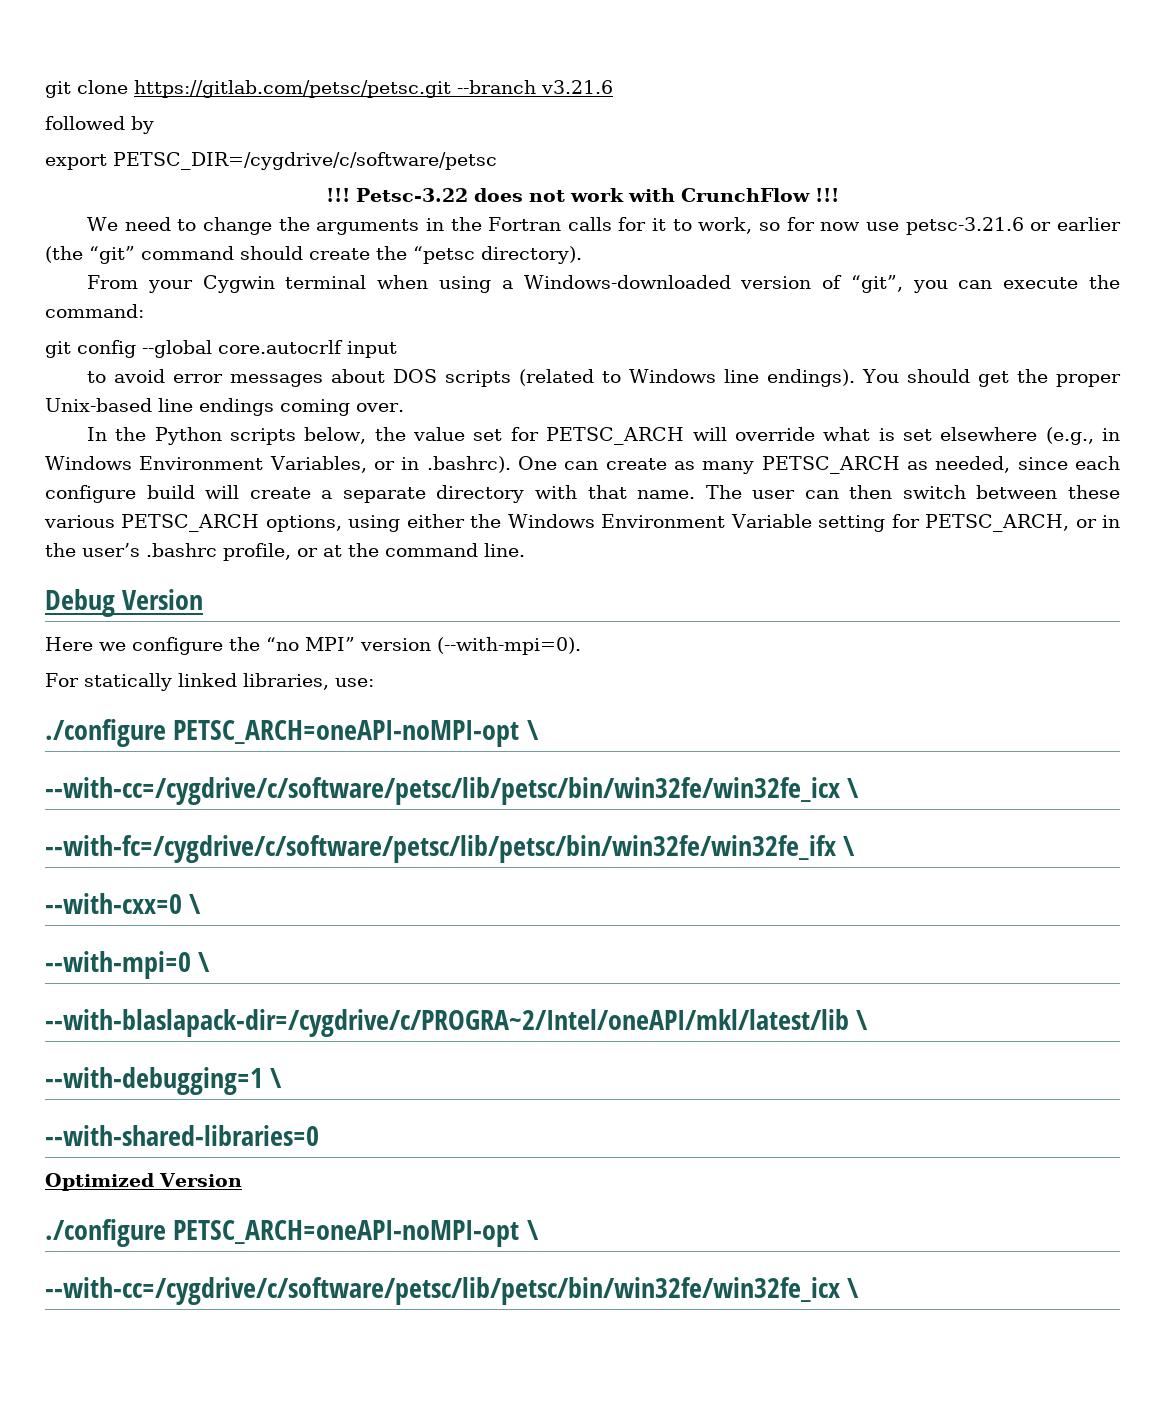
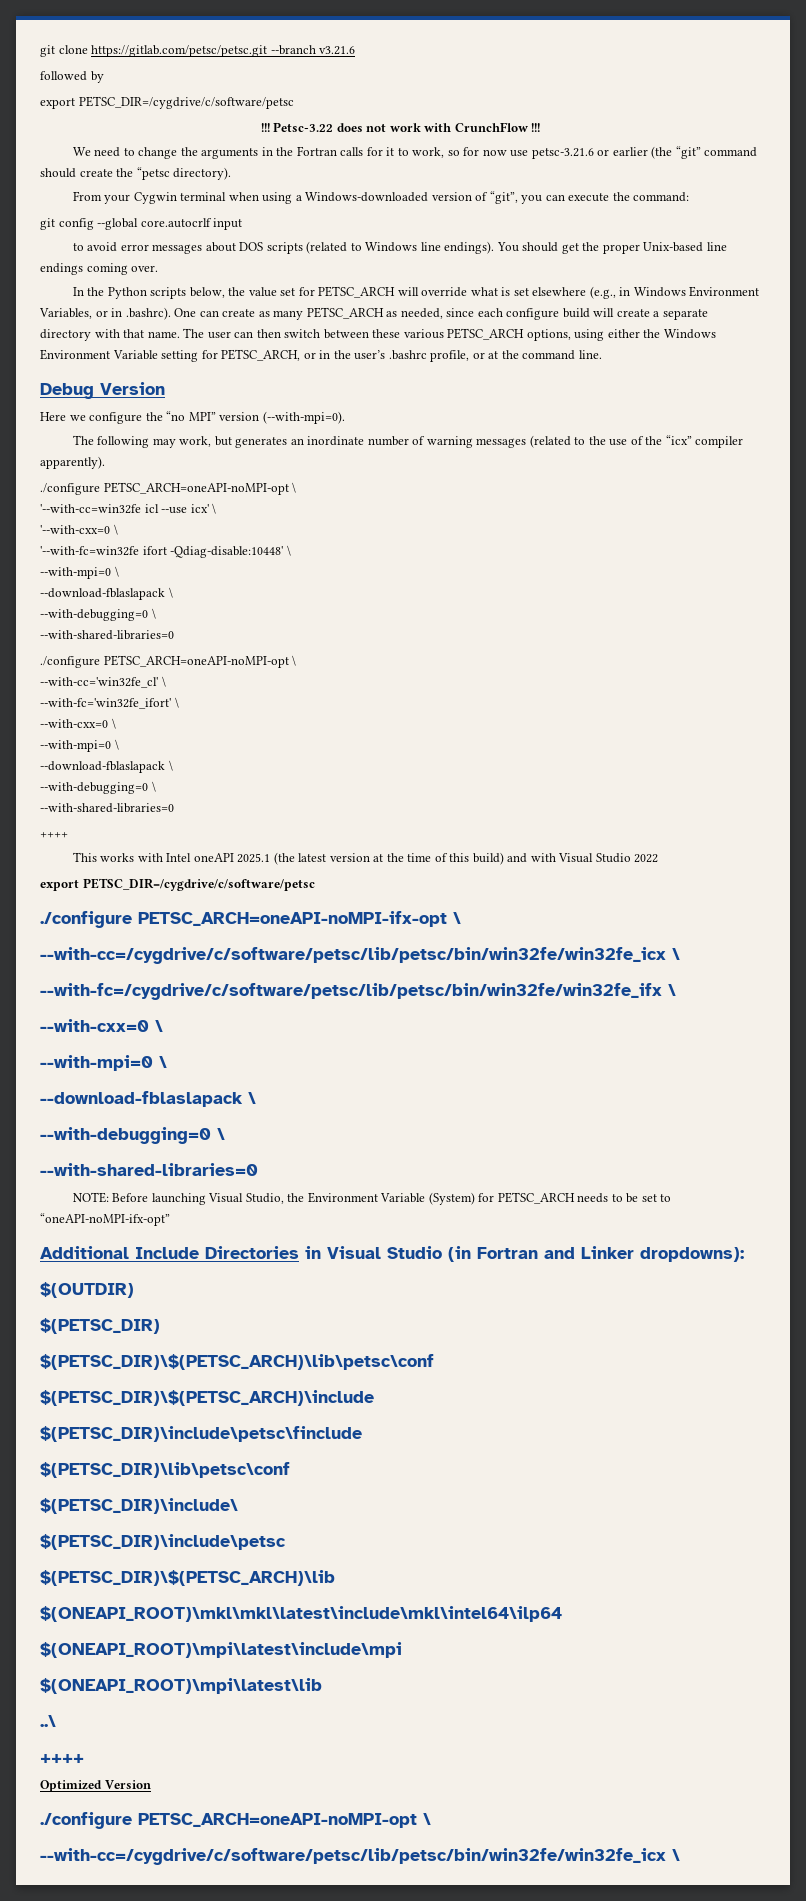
[45,673,374,691] [45,719,520,747] For statically linked libraries, use: // ./configure PETSC_ARCH=oneAPI-noMPI-opt -> [72,435,744,448] [40,456,105,469] [40,482,297,495] [40,503,217,514] [40,524,118,535] [40,545,291,558] [40,566,119,579] [40,587,173,600] [40,608,156,621] [40,630,174,640] [40,655,297,668] [40,676,166,688] [40,697,179,709] [40,718,116,729] [40,739,119,752] [40,760,173,773] [40,781,156,794] [40,803,174,813] [40,832,68,838] [72,852,659,865] [40,878,315,891] [40,911,447,928] The following may work, but generates an inordinate number of warning messages (related to the use of the “icx” compiler apparently). // ./configure PETSC_ARCH=oneAPI-noMPI-opt \ // '--with-cc=win32fe icl --use icx' \ // '--with-cxx=0 \ // '--with-fc=win32fe ifort -Qdiag-disable:10448' \ // --with-mpi=0 \ // --download-fblaslapack \ // --with-debugging=0 \ // --with-shared-libraries=0 // ./configure PETSC_ARCH=oneAPI-noMPI-opt \ // --with-cc='win32fe_cl' \ // --with-fc='win32fe_ifort' \ // --with-cxx=0 \ // --with-mpi=0 \ // --download-fblaslapack \ // --with-debugging=0 \ // --with-shared-libraries=0 // ++++ // This works with Intel oneAPI 2025.1 (the latest version at the time of this build) and with Visual Studio 2022 // export PETSC_DIR=/cygdrive/c/software/petsc // ./configure PETSC_ARCH=oneAPI-noMPI-ifx-opt
[45,1009,869,1037] [45,1067,283,1095] [45,1125,319,1146] --with-blaslapack-dir=/cygdrive/c/PROGRA~2/Intel/oneAPI/mkl/latest/lib \ // --with-debugging=1 \ // --with-shared-libraries=0 -> [40,1091,256,1107] [40,1127,225,1144] [40,1163,258,1176] [72,1192,672,1205] [40,1213,170,1226] [40,1246,744,1262] [40,1282,134,1298] [40,1318,160,1334] [40,1354,434,1370] [40,1390,374,1406] [40,1426,362,1442] [40,1462,290,1478] [40,1498,238,1514] [40,1534,286,1550] [40,1570,335,1586] [40,1606,562,1622] [40,1642,402,1658] [40,1678,322,1694] [40,1715,56,1727] [40,1754,84,1763] --download-fblaslapack \ // --with-debugging=0 \ // --with-shared-libraries=0 // NOTE: Before launching Visual Studio, the Environment Variable (System) for PETSC_ARCH needs to be set to “oneAPI-noMPI-ifx-opt” // Additional Include Directories in Visual Studio (in Fortran and Linker dropdowns): // $(OUTDIR) // $(PETSC_DIR) // $(PETSC_DIR)\$(PETSC_ARCH)\lib\petsc\conf // $(PETSC_DIR)\$(PETSC_ARCH)\include // $(PETSC_DIR)\include\petsc\finclude // $(PETSC_DIR)\lib\petsc\conf // $(PETSC_DIR)\include\ // $(PETSC_DIR)\include\petsc // $(PETSC_DIR)\$(PETSC_ARCH)\lib // $(ONEAPI_ROOT)\mkl\mkl\latest\include\mkl\intel64\ilp64 // $(ONEAPI_ROOT)\mpi\latest\include\mpi // $(ONEAPI_ROOT)\mpi\latest\lib // ..\ // ++++

